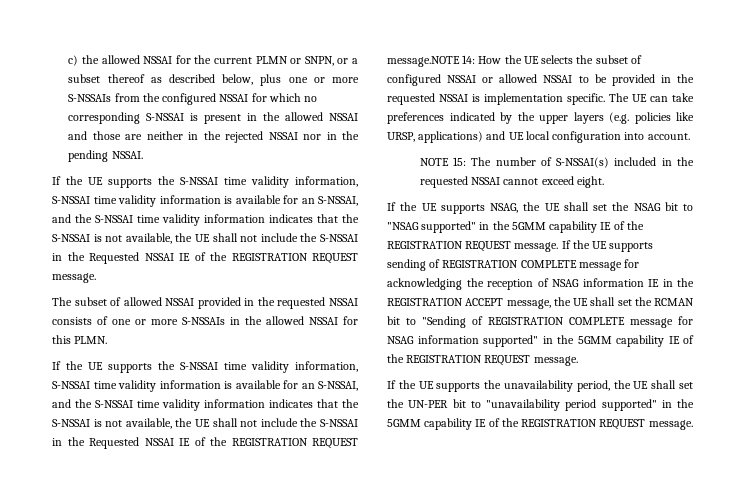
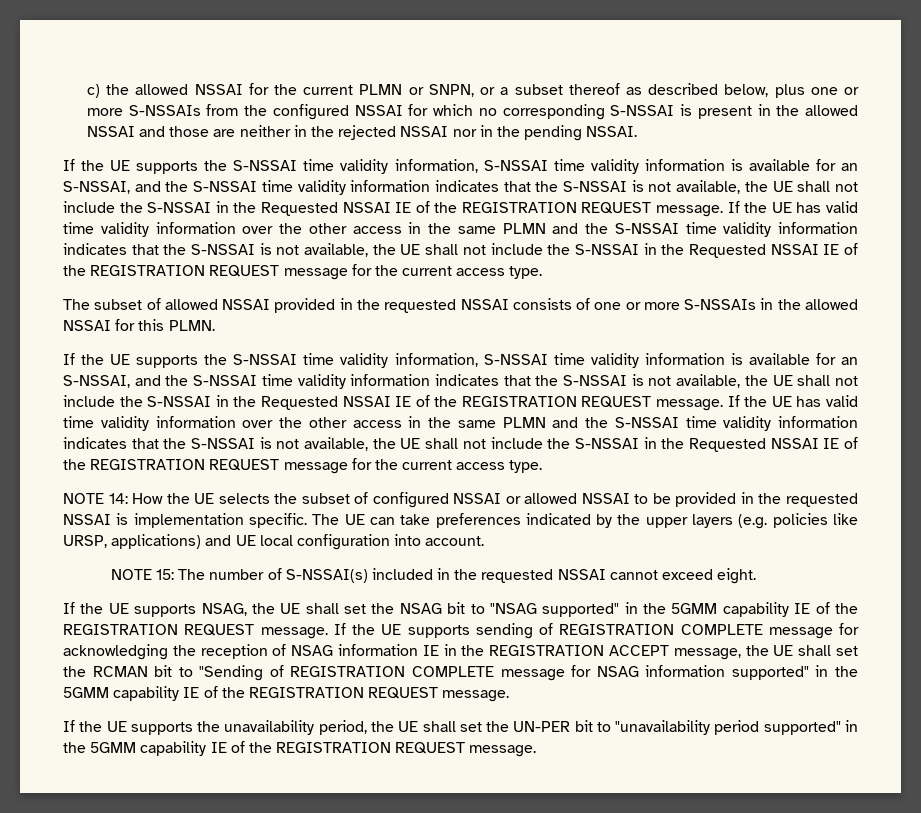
(96, 278) none -> [727,201,859,213] [63,222,858,237] [63,243,859,258] [63,264,543,280] If the UE has valid time validity information over the other access in the same PLMN and the S-NSSAI time validity information indicates that the S-NSSAI is not available, the UE shall not include the S-NSSAI in the Requested NSSAI IE of the REGISTRATION REQUEST message for the current access type.
[387,56,460,67] message.NOTE -> [656,395,859,411] [63,416,858,431] [63,437,859,452] [63,458,543,474] [63,493,104,504] message. If the UE has valid time validity information over the other access in the same PLMN and the S-NSSAI time validity information indicates that the S-NSSAI is not available, the UE shall not include the S-NSSAI in the Requested NSSAI IE of the REGISTRATION REQUEST message for the current access type. // NOTE

